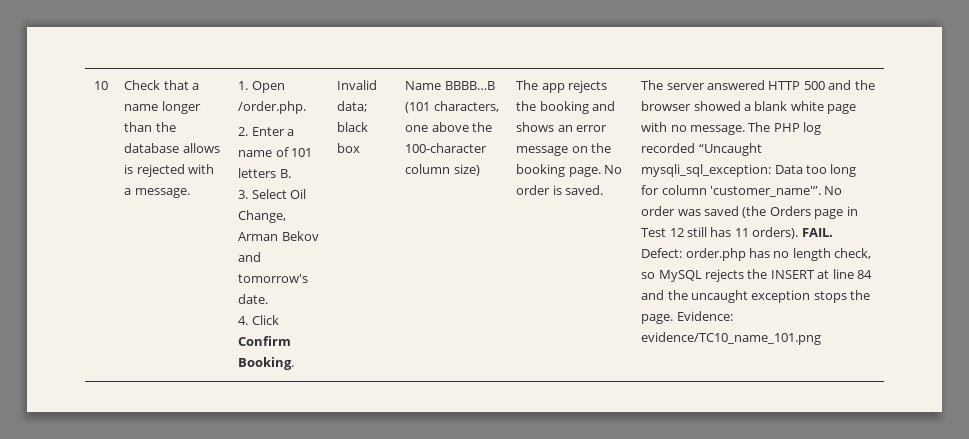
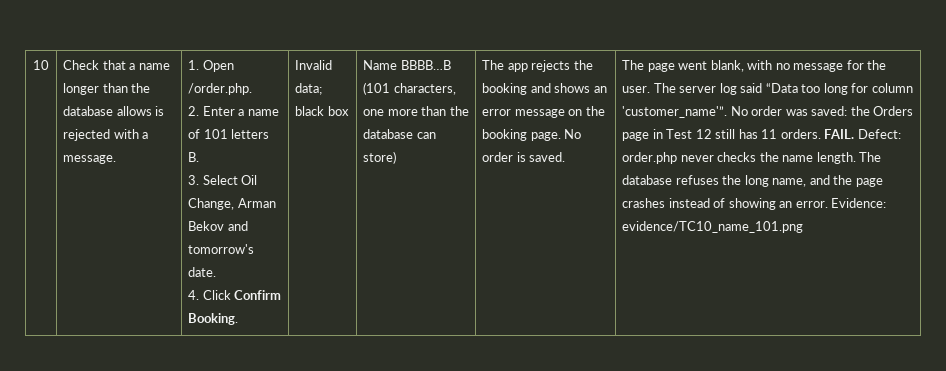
[431,122,493,132] [405,143,488,153] [405,164,480,176] above the 100-character column size) -> [387,106,469,116] [363,129,436,139] [363,151,397,164] more than the database can store)
[666,80,875,90] [641,101,857,114] [641,122,822,135] [641,143,762,156] [641,164,803,177] server answered HTTP 500 and the browser showed a blank white page with no message. The PHP log recorded “Uncaught mysqli_sql_exception: Data -> [647,60,887,72] [622,83,798,95] page went blank, with no message for the user. The server log said “Data
[704,206,767,218] saved (the -> [811,106,870,116] saved: the
[752,227,799,239] orders). -> [780,129,821,139] orders.
[749,248,872,261] [641,269,872,282] [641,290,871,303] [641,314,674,324] has no length check, so MySQL rejects the INSERT at line 84 and the uncaught exception stops the page. -> [680,152,882,164] [622,175,883,187] [622,198,828,210] never checks the name length. The database refuses the long name, and the page crashes instead of showing an error.

